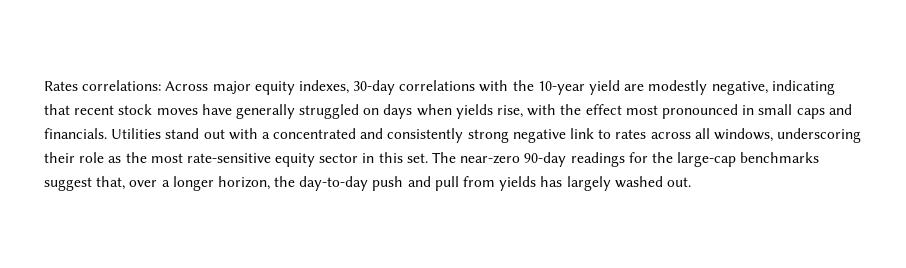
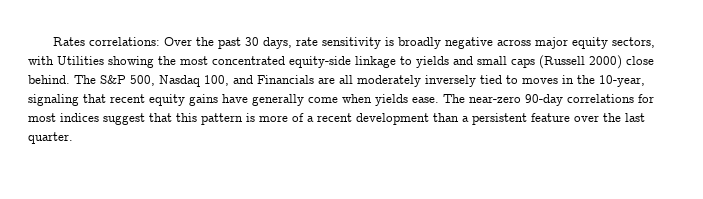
[165,80,835,95] [44,104,852,119] [44,128,862,143] [44,152,820,167] [44,176,691,191] Across major equity indexes, 30-day correlations with the 10-year yield are modestly negative, indicating that recent stock moves have generally struggled on days when yields rise, with the effect most pronounced in small caps and financials. Utilities stand out with a concentrated and consistently strong negative link to rates across all windows, underscoring their role as the most rate-sensitive equity sector in this set. The near-zero 90-day readings for the large-cap benchmarks suggest that, over a longer horizon, the day-to-day push and pull from yields has largely washed out. -> [163,37,655,49] [28,55,654,69] [28,75,645,87] [28,94,654,106] [28,113,645,125] [28,132,73,144] Over the past 30 days, rate sensitivity is broadly negative across major equity sectors, with Utilities showing the most concentrated equity-side linkage to yields and small caps (Russell 2000) close behind. The S&P 500, Nasdaq 100, and Financials are all moderately inversely tied to moves in the 10-year, signaling that recent equity gains have generally come when yields ease. The near-zero 90-day correlations for most indices suggest that this pattern is more of a recent development than a persistent feature over the last quarter.

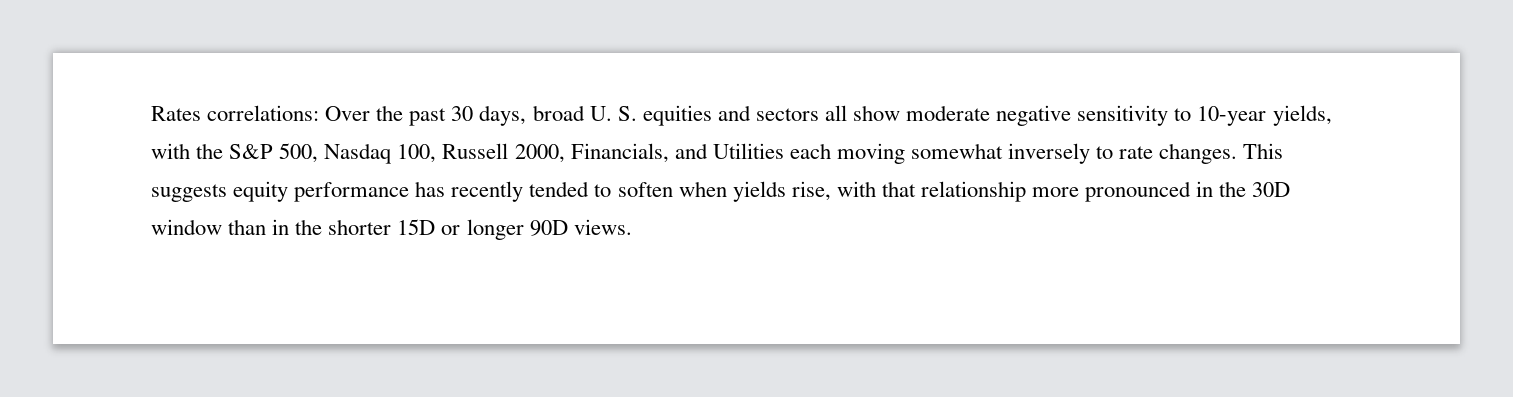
[295,37,655,49] [28,55,654,69] [28,75,645,87] [28,94,654,106] [28,113,645,125] [28,132,73,144] rate sensitivity is broadly negative across major equity sectors, with Utilities showing the most concentrated equity-side linkage to yields and small caps (Russell 2000) close behind. The S&P 500, Nasdaq 100, and Financials are all moderately inversely tied to moves in the 10-year, signaling that recent equity gains have generally come when yields ease. The near-zero 90-day correlations for most indices suggest that this pattern is more of a recent development than a persistent feature over the last quarter. -> [532,105,1332,126] [151,143,1284,164] [151,181,1291,202] [151,219,632,240] broad U. S. equities and sectors all show moderate negative sensitivity to 10-year yields, with the S&P 500, Nasdaq 100, Russell 2000, Financials, and Utilities each moving somewhat inversely to rate changes. This suggests equity performance has recently tended to soften when yields rise, with that relationship more pronounced in the 30D window than in the shorter 15D or longer 90D views.

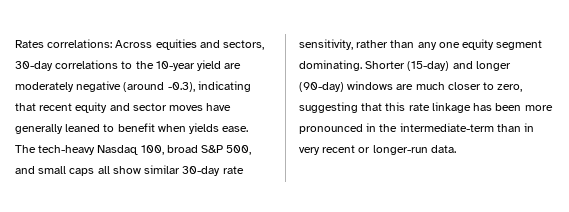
[325,105,1332,126] [151,143,1284,164] [151,181,1291,202] [151,219,632,240] Over the past 30 days, broad U. S. equities and sectors all show moderate negative sensitivity to 10-year yields, with the S&P 500, Nasdaq 100, Russell 2000, Financials, and Utilities each moving somewhat inversely to rate changes. This suggests equity performance has recently tended to soften when yields rise, with that relationship more pronounced in the 30D window than in the shorter 15D or longer 90D views. -> [115,39,265,50] [15,60,242,71] [15,81,251,92] [15,102,232,113] [15,123,249,134] [15,145,252,155] [15,165,244,176] [299,39,543,50] [299,60,511,71] [299,81,523,92] [299,102,553,113] [299,123,535,134] [299,145,456,155] Across equities and sectors, 30-day correlations to the 10-year yield are moderately negative (around -0.3), indicating that recent equity and sector moves have generally leaned to benefit when yields ease. The tech-heavy Nasdaq 100, broad S&P 500, and small caps all show similar 30-day rate sensitivity, rather than any one equity segment dominating. Shorter (15-day) and longer (90-day) windows are much closer to zero, suggesting that this rate linkage has been more pronounced in the intermediate-term than in very recent or longer-run data.

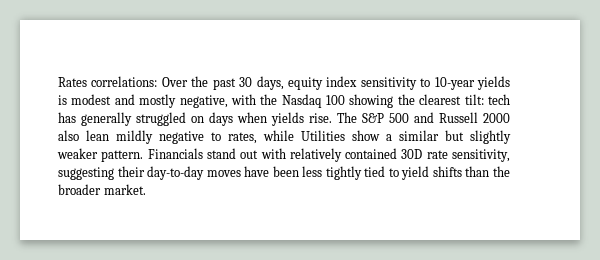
[115,39,265,50] [15,60,242,71] [15,81,251,92] [15,102,232,113] [15,123,249,134] [15,145,252,155] [15,165,244,176] [299,39,543,50] [299,60,511,71] [299,81,523,92] [299,102,553,113] [299,123,535,134] [299,145,456,155] Across equities and sectors, 30-day correlations to the 10-year yield are moderately negative (around -0.3), indicating that recent equity and sector moves have generally leaned to benefit when yields ease. The tech-heavy Nasdaq 100, broad S&P 500, and small caps all show similar 30-day rate sensitivity, rather than any one equity segment dominating. Shorter (15-day) and longer (90-day) windows are much closer to zero, suggesting that this rate linkage has been more pronounced in the intermediate-term than in very recent or longer-run data. -> [161,76,511,90] [58,94,510,108] [58,112,510,126] [58,130,511,144] [57,148,511,162] [58,166,511,180] [58,184,146,195] Over the past 30 days, equity index sensitivity to 10-year yields is modest and mostly negative, with the Nasdaq 100 showing the clearest tilt: tech has generally struggled on days when yields rise. The S&P 500 and Russell 2000 also lean mildly negative to rates, while Utilities show a similar but slightly weaker pattern. Financials stand out with relatively contained 30D rate sensitivity, suggesting their day-to-day moves have been less tightly tied to yield shifts than the broader market.

